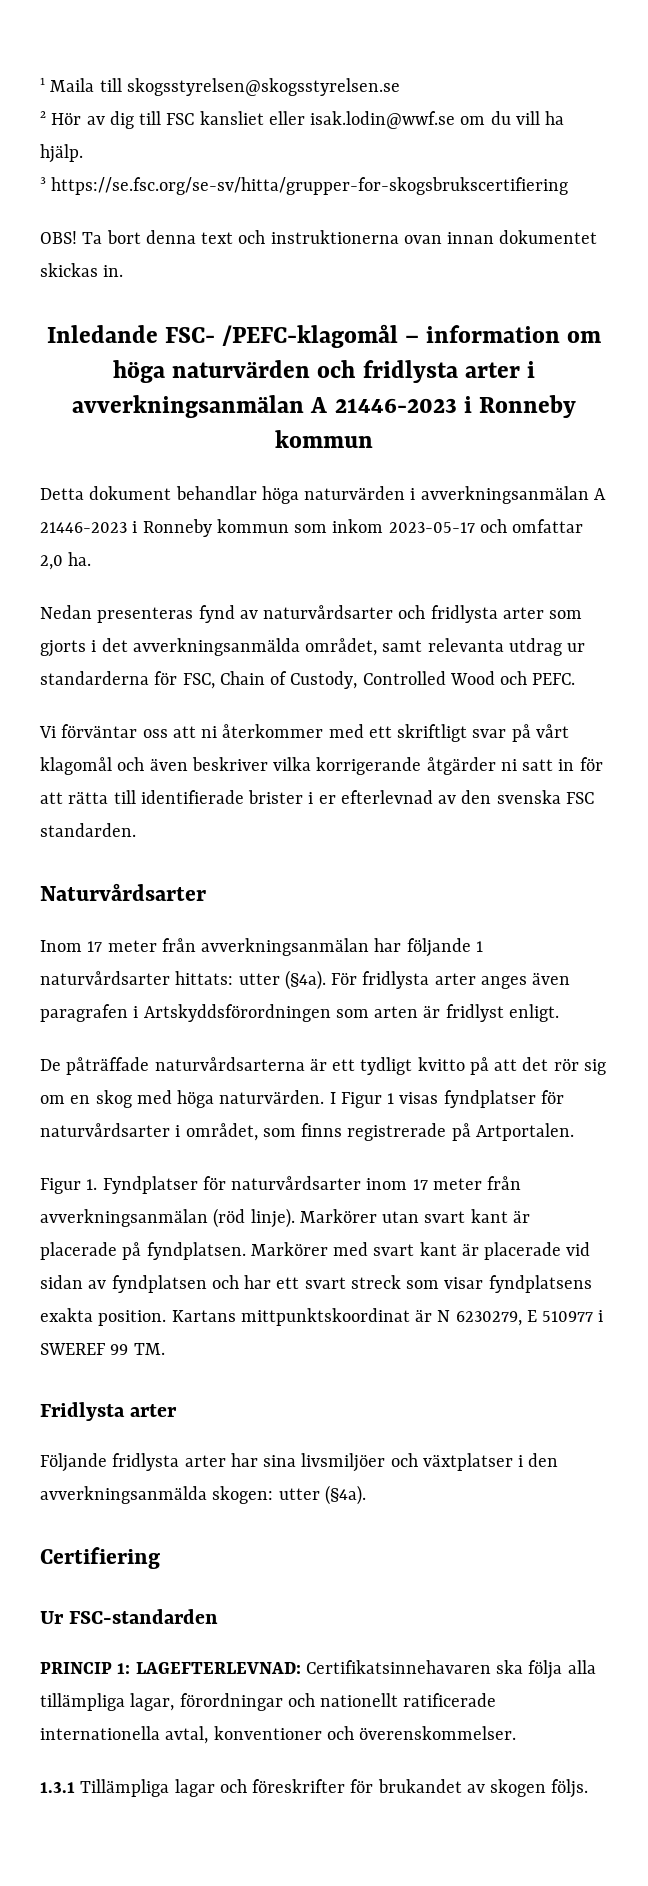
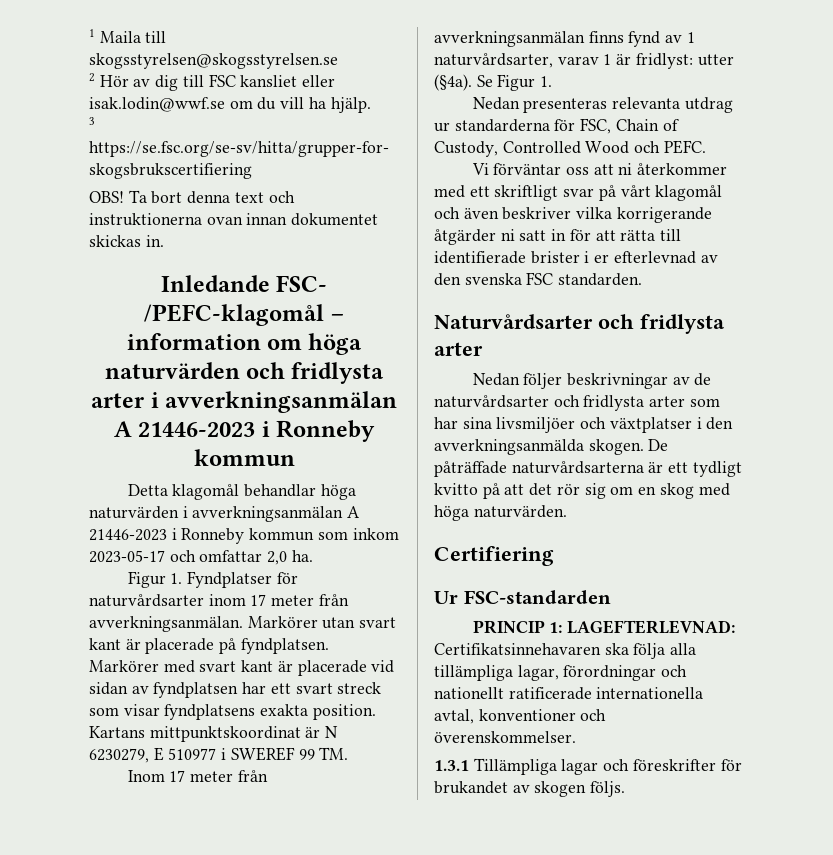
[89,486,172,500] dokument -> [172,484,240,500] klagomål
[40,605,583,623] [40,638,423,657] Nedan presenteras fynd av naturvårdsarter och fridlysta arter som gjorts i det avverkningsanmälda området, samt -> [127,571,298,588] [89,594,349,607] [89,616,397,632] [89,638,329,654] [89,660,395,676] [89,682,382,698] [89,704,376,720] [89,726,339,742] [89,747,349,763] [127,770,268,782] [434,31,695,47] [434,53,734,69] [434,74,553,91] [472,97,608,113] Figur 1. Fyndplatser för naturvårdsarter inom 17 meter från avverkningsanmälan. Markörer utan svart kant är placerade på fyndplatsen. Markörer med svart kant är placerade vid sidan av fyndplatsen har ett svart streck som visar fyndplatsens exakta position. Kartans mittpunktskoordinat är N 6230279, E 510977 i SWEREF 99 TM. // Inom 17 meter från avverkningsanmälan finns fynd av 1 naturvårdsarter, varav 1 är fridlyst: utter (§4a). Se Figur 1. // Nedan presenteras
[40,938,483,957] [40,970,571,990] [40,1004,559,1022] // Inom 17 meter från avverkningsanmälan har följande 1 naturvårdsarter hittats: utter (§4a). För fridlysta arter anges även paragrafen i Artskyddsförordningen som arten är fridlyst enligt. // -> [598,314,725,334] [434,342,483,356] [472,373,712,389] [434,395,720,411] [434,417,734,433] [434,439,644,455] och fridlysta arter // Nedan följer beskrivningar av de naturvårdsarter och fridlysta arter som har sina livsmiljöer och växtplatser i den avverkningsanmälda skogen.
[329,1090,564,1108] [40,1123,574,1141] [40,1176,522,1194] [40,1208,530,1228] [40,1242,591,1260] [40,1275,592,1293] [40,1308,604,1326] [40,1343,165,1355] [40,1402,178,1421] [40,1453,559,1472] [40,1485,366,1505] I Figur 1 visas fyndplatser för naturvårdsarter i området, som finns registrerade på Artportalen. // Figur 1. Fyndplatser för naturvårdsarter inom 17 meter från avverkningsanmälan (röd linje). Markörer utan svart kant är placerade på fyndplatsen. Markörer med svart kant är placerade vid sidan av fyndplatsen och har ett svart streck som visar fyndplatsens exakta position. Kartans mittpunktskoordinat är N 6230279, E 510977 i SWEREF 99 TM. // Fridlysta arter // Följande fridlysta arter har sina livsmiljöer och växtplatser i den avverkningsanmälda skogen: utter (§4a). -> (567, 511) none

